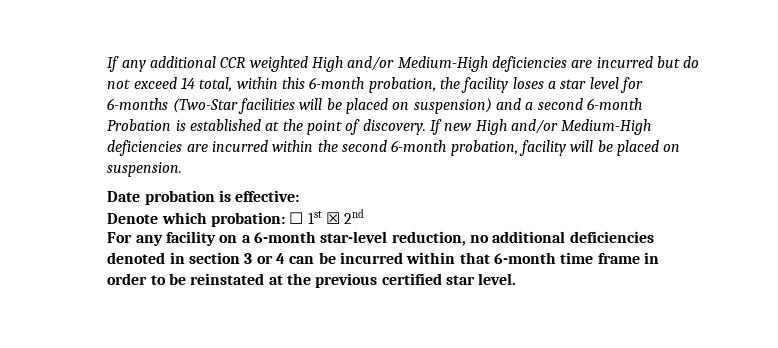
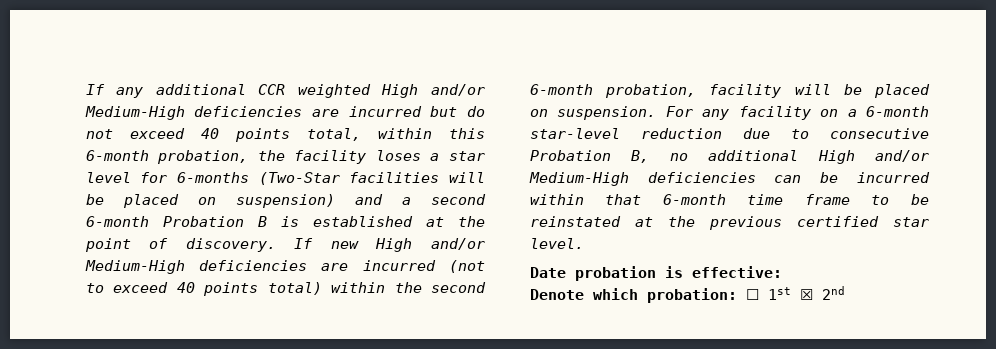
[180,77,195,89] 14 -> [200,128,290,142] 40 points
(172, 125) none -> [257,216,267,227] B
(268, 146) none -> [449,260,485,273] [85,282,322,296] (not to exceed 40 points total)
(183, 169) none -> [665,106,929,120] [529,128,929,139] [529,150,929,164] [528,172,930,186] [529,194,929,205] [529,216,929,230] [529,238,584,249] For any facility on a 6-month star-level reduction due to consecutive Probation B, no additional High and/or Medium-High deficiencies can be incurred within that 6-month time frame to be reinstated at the previous certified star level.
[107,231,654,246] [107,252,659,264] [107,273,517,288] // For any facility on a 6-month star-level reduction, no additional deficiencies denoted in section 3 or 4 can be incurred within that 6-month time frame in order to be reinstated at the previous certified star level. -> (845, 293) none

